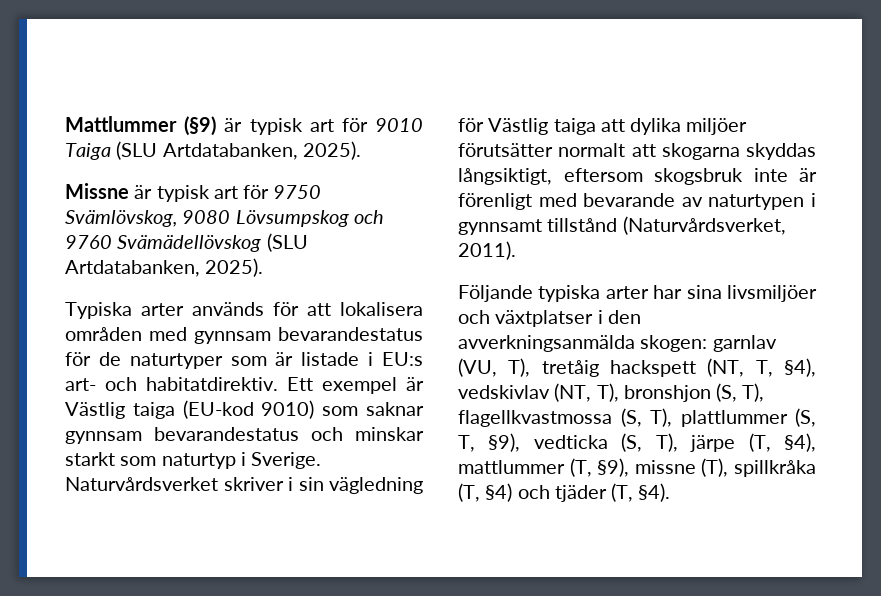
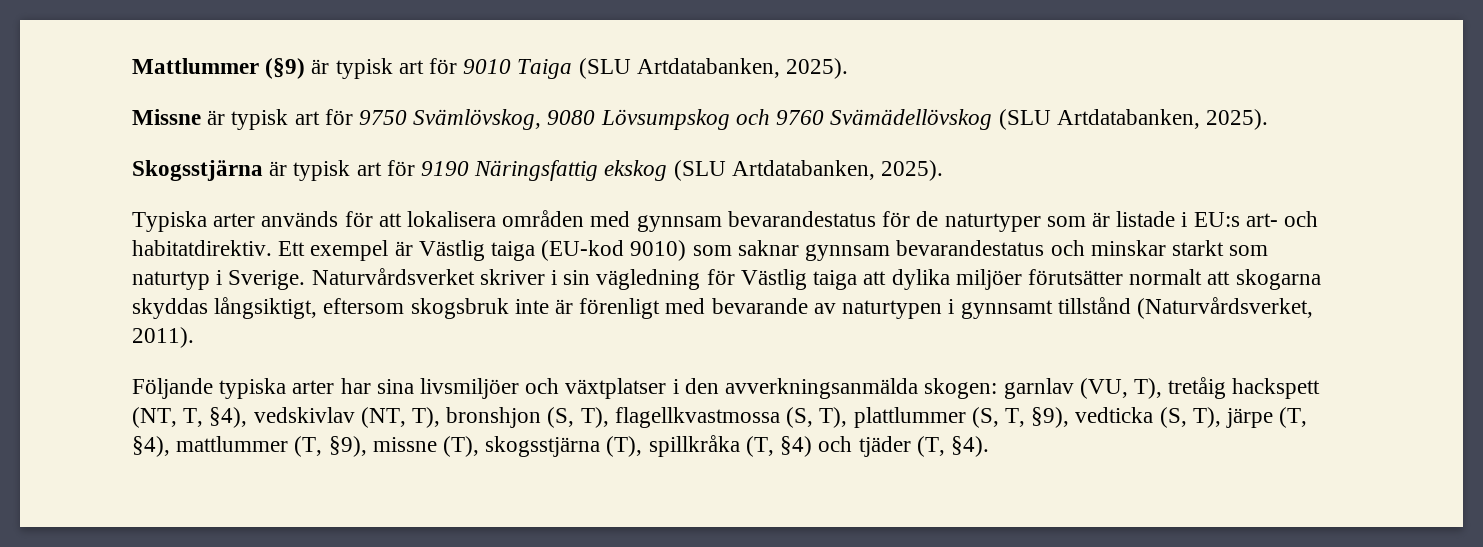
(264, 267) none -> [132,160,944,181] // Skogsstjärna är typisk art för 9190 Näringsfattig ekskog (SLU Artdatabanken, 2025).
(729, 467) none -> [485,436,643,457] skogsstjärna (T),

